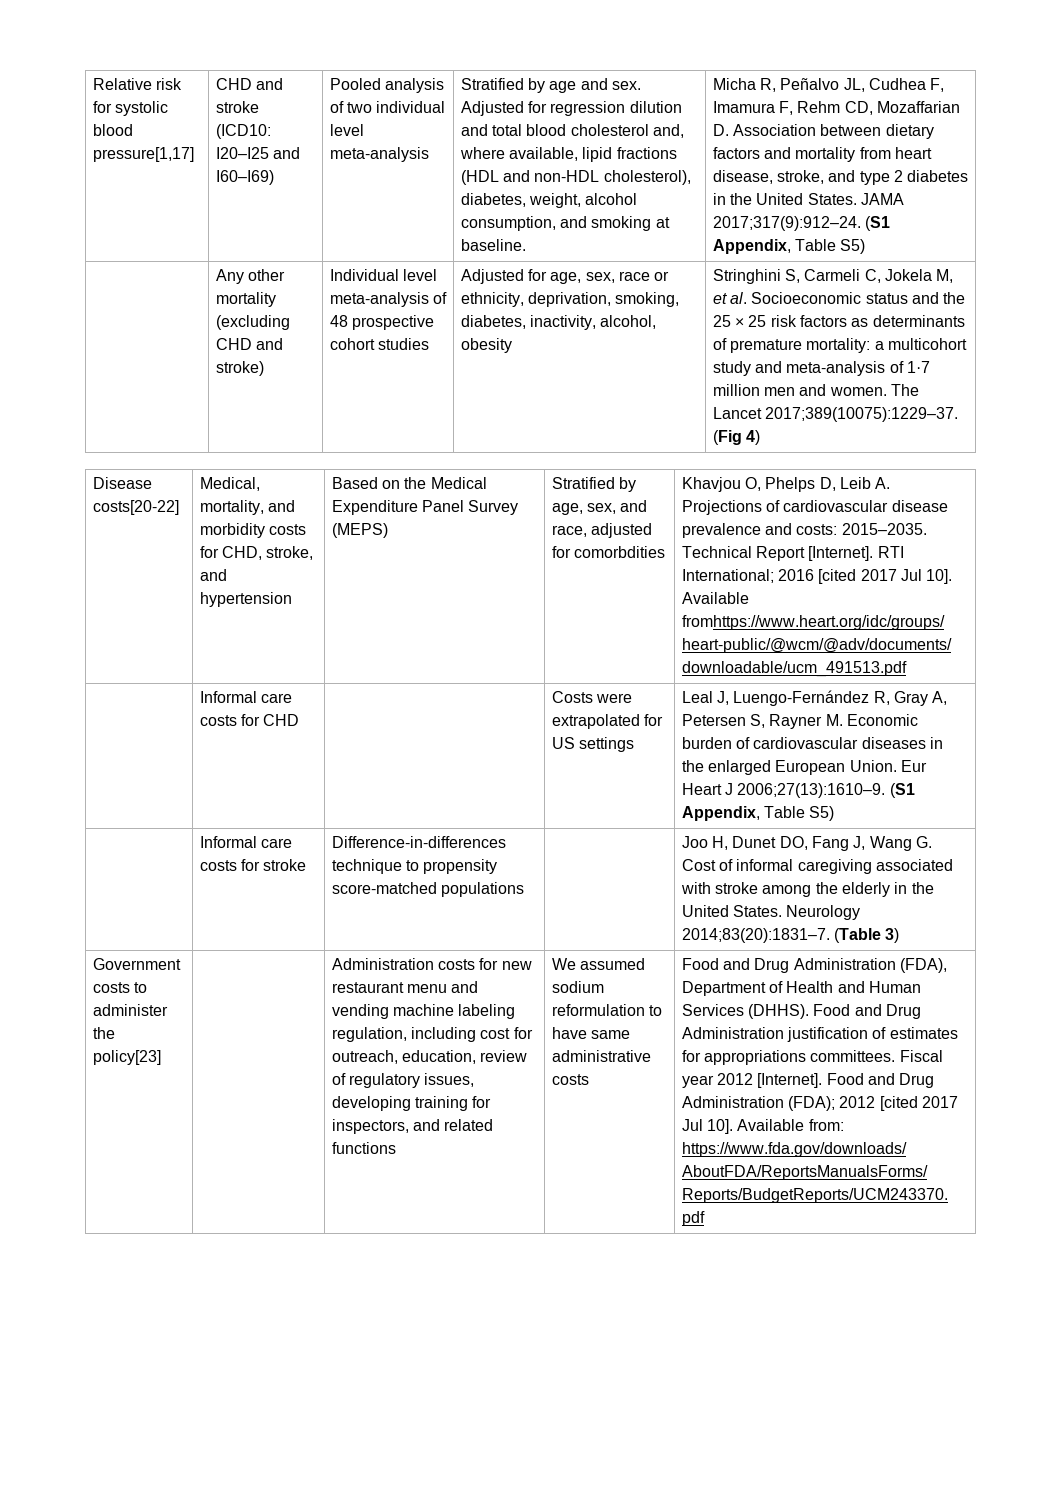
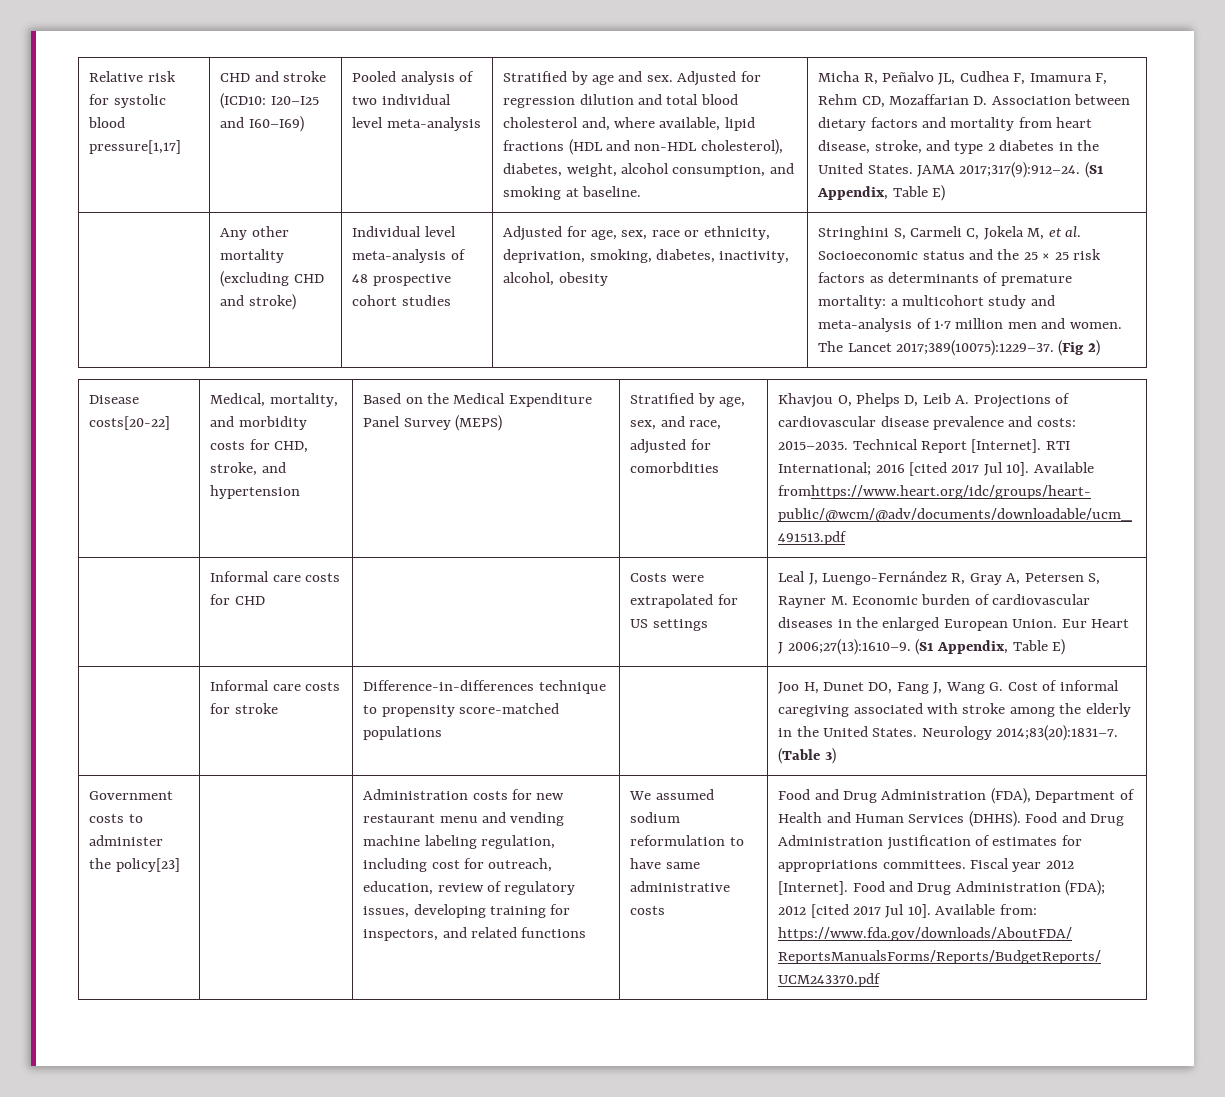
[840,239,866,254] S5) -> [931,185,945,201] E)
[745,430,760,445] 4) -> [1087,340,1100,356] 2)
[809,806,835,821] S5) -> [1052,639,1066,655] E)

